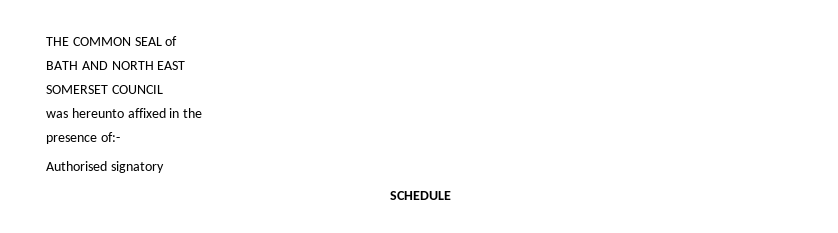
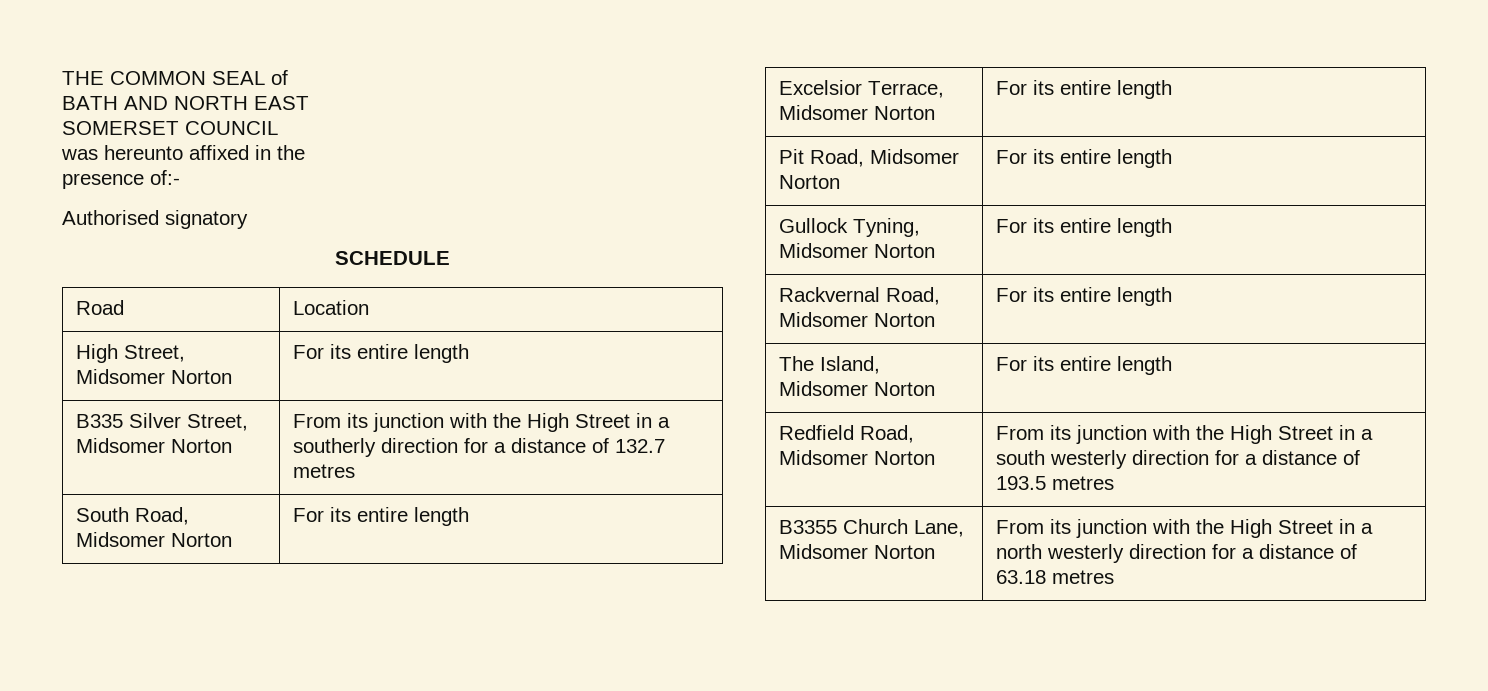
(451, 195) none -> [76,300,125,315] [293,300,370,315] [76,344,186,363] [76,369,233,384] [293,344,470,363] [76,413,249,431] [76,438,233,453] [293,413,671,432] [293,438,666,457] [293,464,356,478] [76,507,190,525] [76,532,233,547] [293,507,470,526] [779,80,945,98] [779,105,936,120] [996,80,1173,99] [779,149,960,167] [779,175,841,189] [996,149,1173,168] [779,218,921,237] [779,243,936,258] [996,218,1173,237] [779,287,941,305] [779,312,936,327] [996,287,1173,306] [779,356,881,374] [779,381,936,396] [996,356,1173,375] [779,425,915,443] [779,450,936,465] [996,425,1374,444] [996,450,1361,469] [996,476,1115,490] [779,519,965,537] [779,544,936,559] [996,519,1374,538] [996,544,1358,563] [996,570,1115,584] // Road | Location // High Street, Midsomer Norton | For its entire length // B335 Silver Street, Midsomer Norton | From its junction with the High Street in a southerly direction for a distance of 132.7 metres // South Road, Midsomer Norton | For its entire length // Excelsior Terrace, Midsomer Norton | For its entire length // Pit Road, Midsomer Norton | For its entire length // Gullock Tyning, Midsomer Norton | For its entire length // Rackvernal Road, Midsomer Norton | For its entire length // The Island, Midsomer Norton | For its entire length // Redfield Road, Midsomer Norton | From its junction with the High Street in a south westerly direction for a distance of 193.5 metres // B3355 Church Lane, Midsomer Norton | From its junction with the High Street in a north westerly direction for a distance of 63.18 metres

